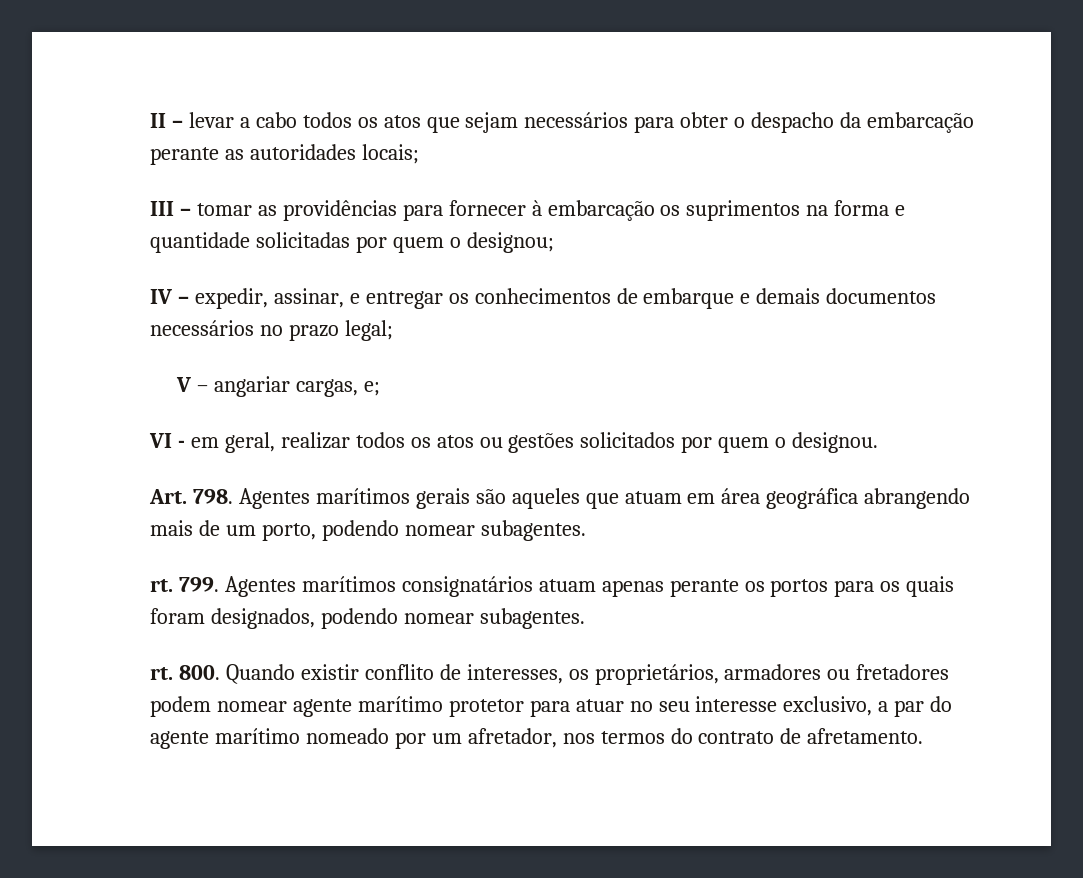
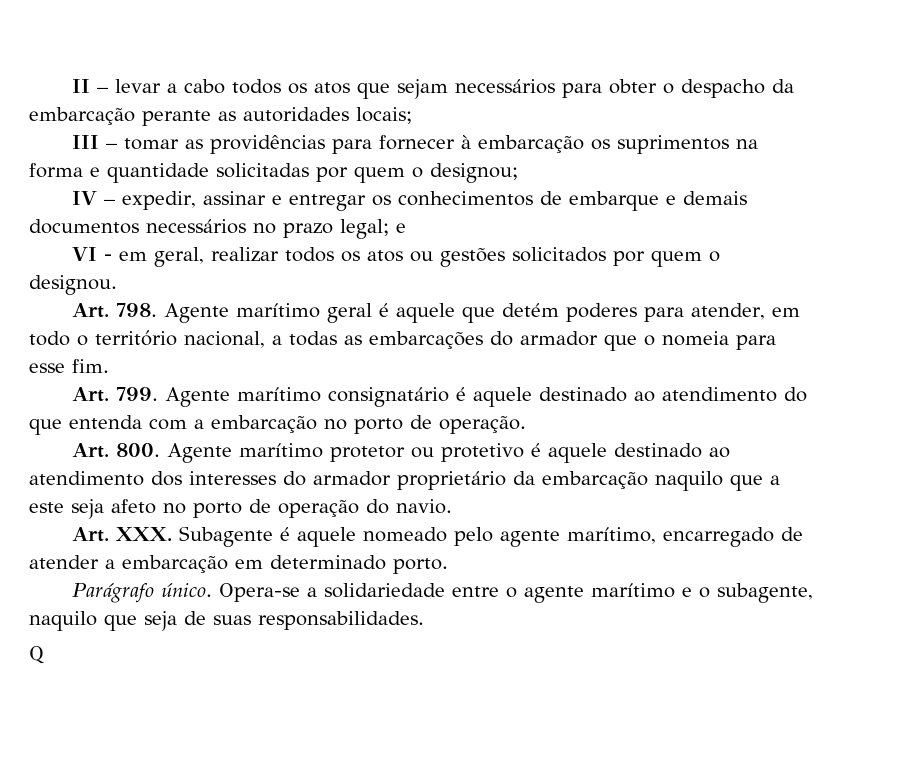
[273,288,344,308] assinar, -> [203,191,267,205] assinar
[176,376,381,397] // V – angariar cargas, e; -> [396,223,406,233] e
[238,488,971,509] [150,520,586,541] [150,576,955,597] [150,608,585,629] [150,664,950,685] [150,696,953,717] [150,728,924,749] Agentes marítimos gerais são aqueles que atuam em área geográfica abrangendo mais de um porto, podendo nomear subagentes. // rt. 799. Agentes marítimos consignatários atuam apenas perante os portos para os quais foram designados, podendo nomear subagentes. // rt. 800. Quando existir conflito de interesses, os proprietários, armadores ou fretadores podem nomear agente marítimo protetor para atuar no seu interesse exclusivo, a par do agente marítimo nomeado por um afretador, nos termos do contrato de afretamento. -> [164,303,801,323] [29,330,776,351] [29,359,109,373] [72,387,808,407] [29,415,526,435] [72,443,731,463] [29,471,780,491] [29,499,452,519] [72,526,804,547] [29,555,448,574] [72,583,814,603] [29,611,424,631] [29,646,44,664] Agente marítimo geral é aquele que detém poderes para atender, em todo o território nacional, a todas as embarcações do armador que o nomeia para esse fim. // Art. 799. Agente marítimo consignatário é aquele destinado ao atendimento do que entenda com a embarcação no porto de operação. // Art. 800. Agente marítimo protetor ou protetivo é aquele destinado ao atendimento dos interesses do armador proprietário da embarcação naquilo que a este seja afeto no porto de operação do navio. // Art. XXX. Subagente é aquele nomeado pelo agente marítimo, encarregado de atender a embarcação em determinado porto. // Parágrafo único. Opera-se a solidariedade entre o agente marítimo e o subagente, naquilo que seja de suas responsabilidades. // Q

